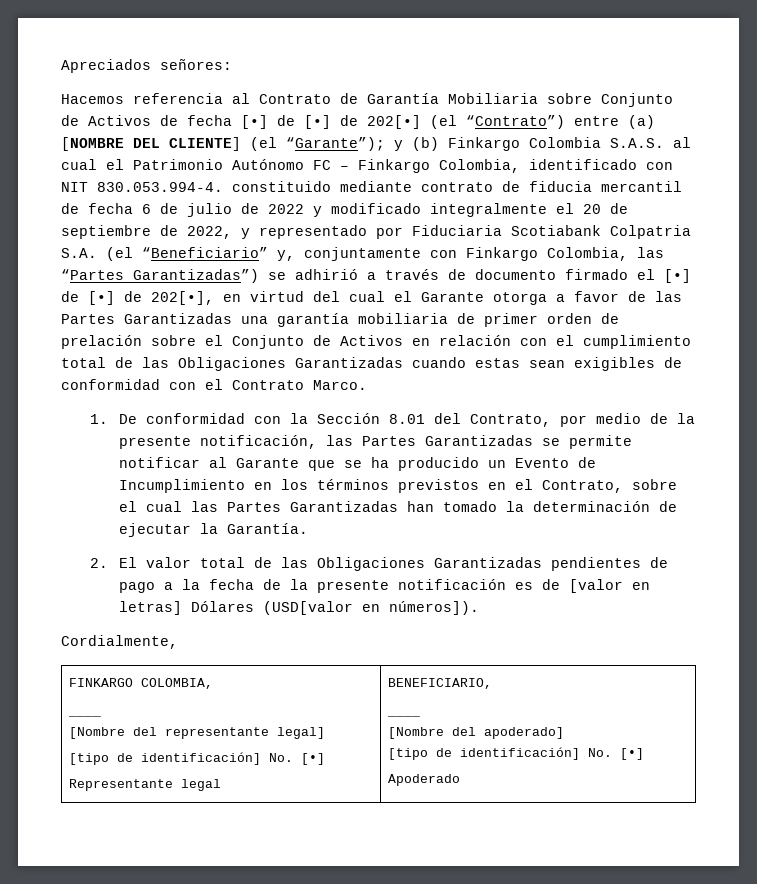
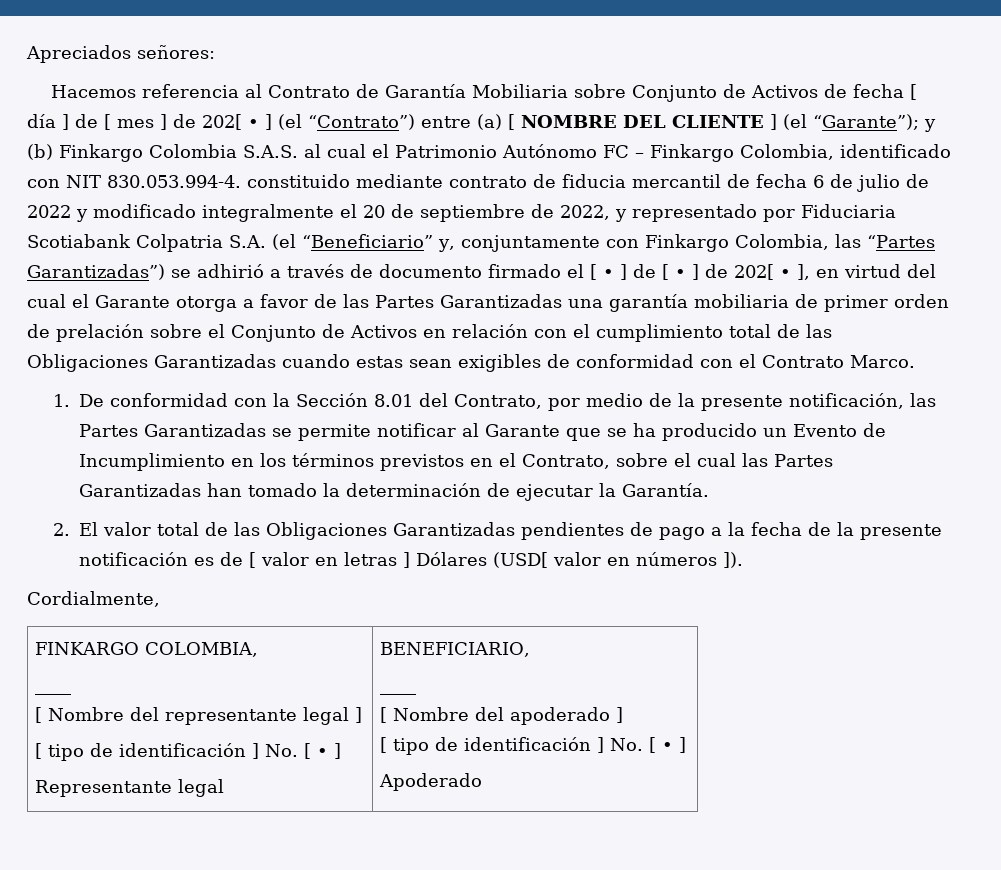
[241,115,655,129] [61,137,241,151] [•] de [•] de 202[•] (el “Contrato”) entre (a) [NOMBRE DEL CLIENTE] -> [910,84,918,100] [27,114,777,130] [ día ] de [ mes ] de 202[ • ] (el “Contrato”) entre (a) [ NOMBRE DEL CLIENTE ]
[664,269,691,283] [61,291,214,305] [•] de [•] de 202[•], -> [590,264,810,280] [ • ] de [ • ] de 202[ • ],
[568,579,650,593] [118,601,479,615] [61,635,178,649] [69,678,214,689] [68,715,102,717] [69,727,326,739] [69,752,326,765] [69,779,222,791] [388,678,493,689] [387,715,421,717] [388,727,565,739] [388,747,645,760] [valor en letras] Dólares (USD[valor en números]). // Cordialmente, // FINKARGO COLOMBIA, // ____ // [Nombre del representante legal] // [tipo de identificación] No. [•] // Representante legal | BENEFICIARIO, // ____ // [Nombre del apoderado] // [tipo de identificación] No. [•] -> [248,552,743,568] [27,591,160,607] [34,642,258,657] [34,691,71,695] [34,707,362,725] [34,743,341,761] [34,779,224,797] [379,642,530,657] [379,691,416,695] [379,707,623,725] [379,737,686,755] [ valor en letras ] Dólares (USD[ valor en números ]). // Cordialmente, // FINKARGO COLOMBIA, // ____ // [ Nombre del representante legal ] // [ tipo de identificación ] No. [ • ] // Representante legal | BENEFICIARIO, // ____ // [ Nombre del apoderado ] // [ tipo de identificación ] No. [ • ]

